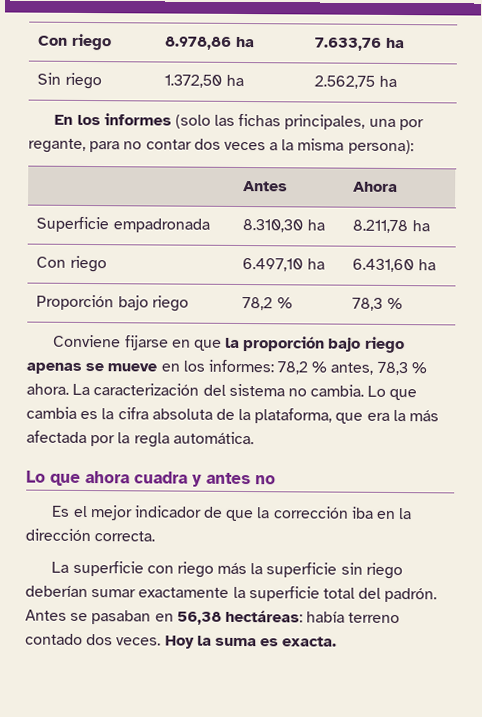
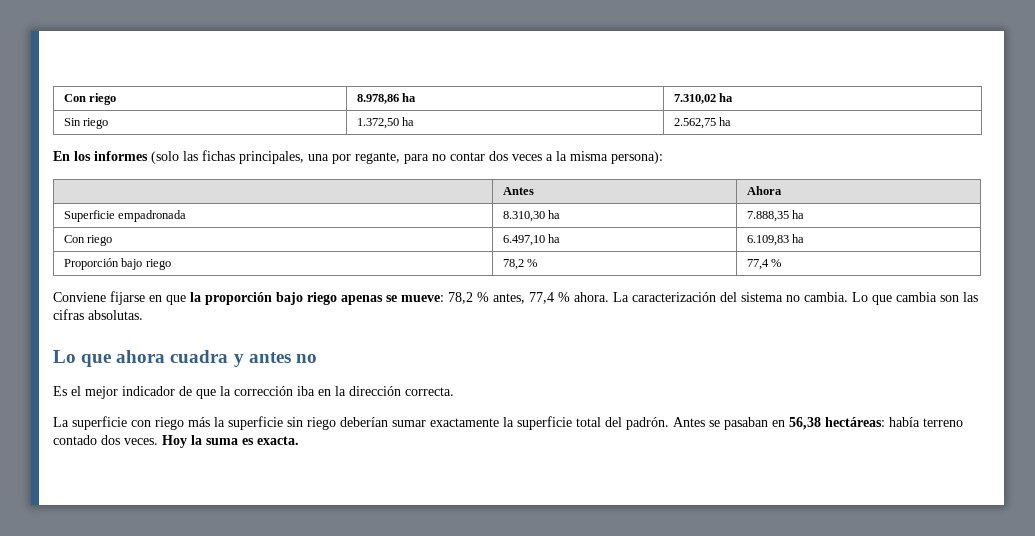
[314,37,383,51] 7.633,76 -> [673,94,716,104] 7.310,02
[352,219,409,234] 8.211,78 -> [746,211,789,222] 7.888,35
[352,258,415,273] 6.431,60 -> [746,235,789,246] 6.109,83
[352,297,384,311] 78,3 -> [746,259,769,270] 77,4
[107,359,274,373] mueve en los informes: -> [401,295,444,302] mueve:
[376,361,408,376] 78,3 -> [529,292,554,304] 77,4
[80,407,440,424] [26,430,254,448] es la cifra absoluta de la plataforma, que era la más afectada por la regla automática. -> [940,292,978,302] [53,309,143,320] son las cifras absolutas.

